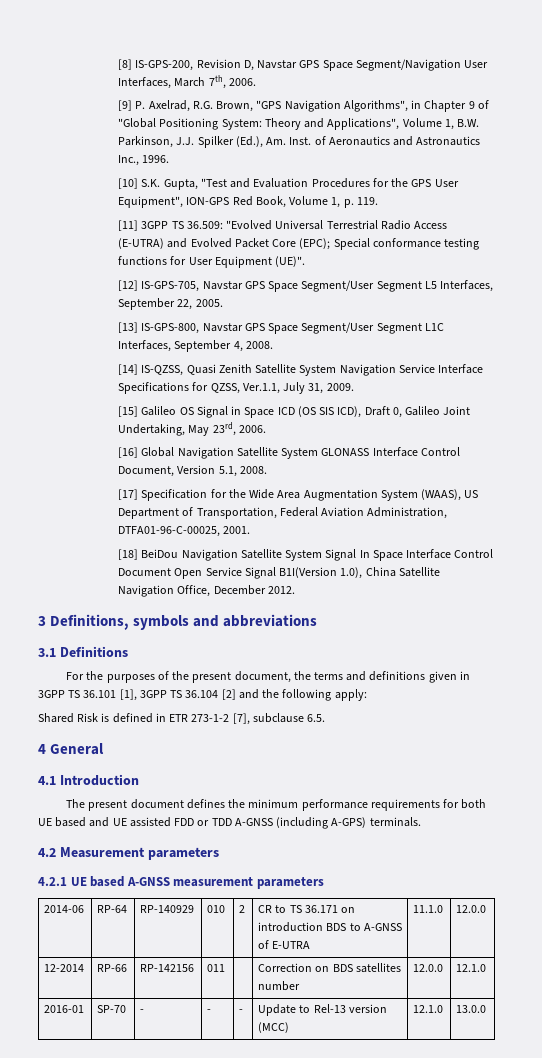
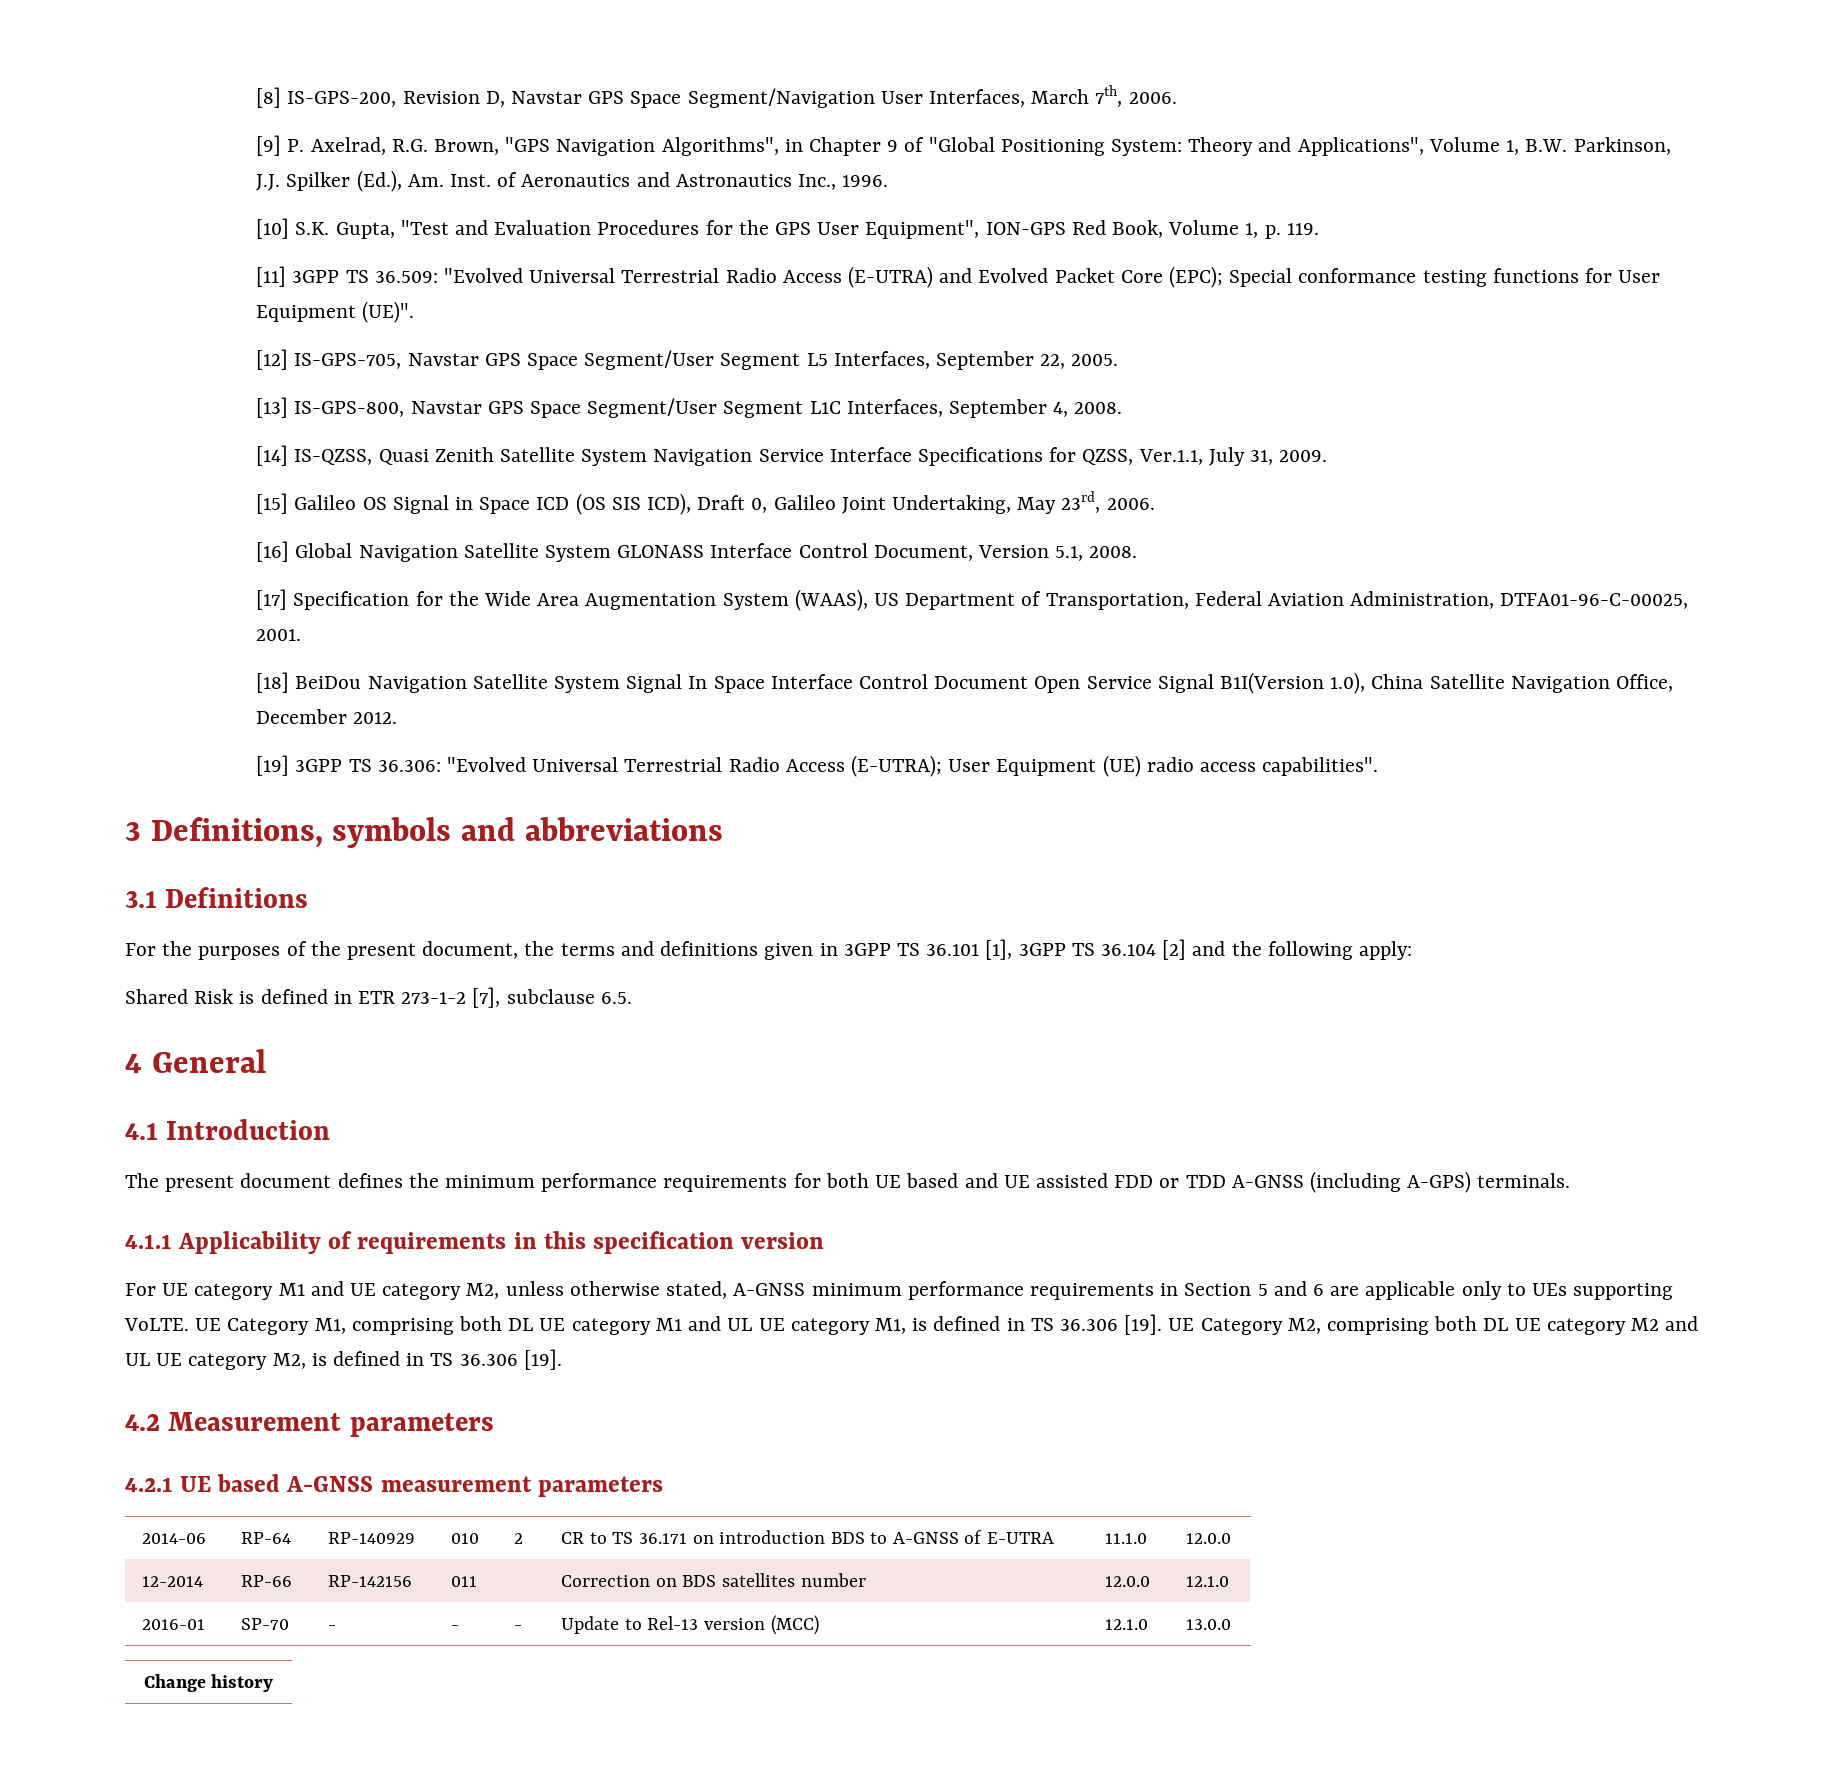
(295, 590) none -> [256,755,1379,777] // [19] 3GPP TS 36.306: "Evolved Universal Terrestrial Radio Access (E-UTRA); User Equipment (UE) radio access capabilities".
(421, 822) none -> [125,1231,825,1254] [125,1281,1674,1300] [124,1314,1699,1335] [125,1349,562,1370] // 4.1.1 Applicability of requirements in this specification version // For UE category M1 and UE category M2, unless otherwise stated, A-GNSS minimum performance requirements in Section 5 and 6 are applicable only to UEs supporting VoLTE. UE Category M1, comprising both DL UE category M1 and UL UE category M1, is defined in TS 36.306 [19]. UE Category M2, comprising both DL UE category M2 and UL UE category M2, is defined in TS 36.306 [19].
(487, 1009) none -> [143,1674,274,1692] // Change history

